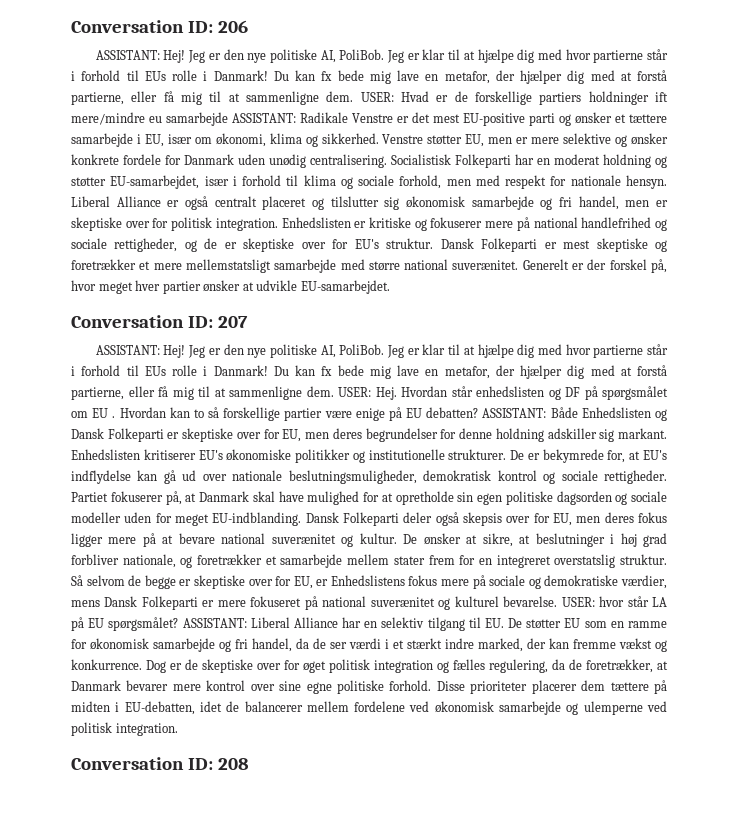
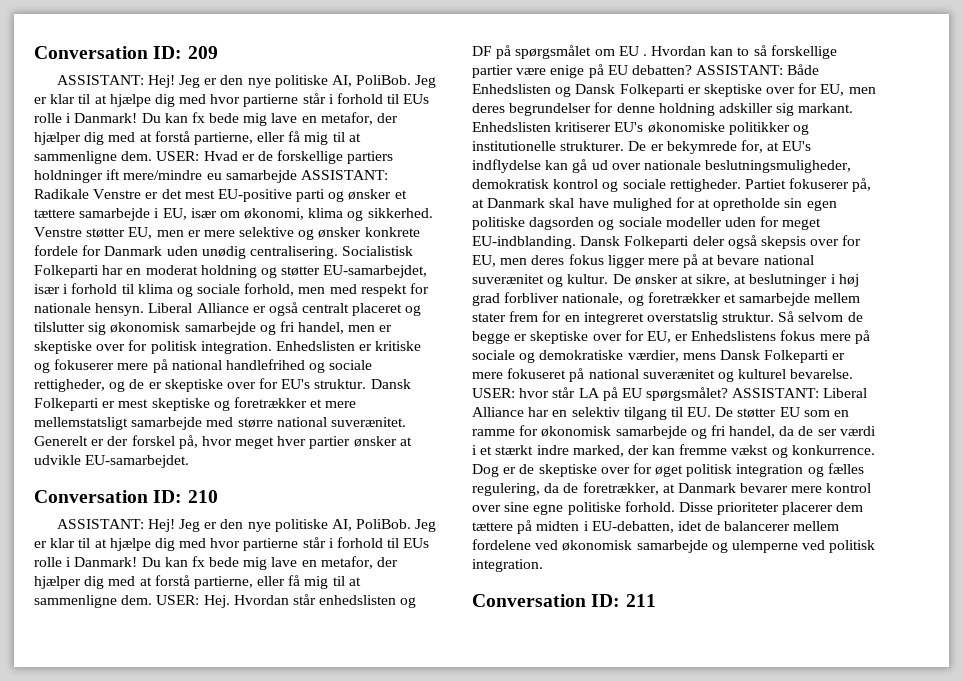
[71,20,248,33] Conversation ID: 206 -> [34,46,218,59] Conversation ID: 209
[217,316,248,328] 207 -> [187,490,218,503] 210
[217,758,249,770] 208 -> [625,594,656,607] 211

